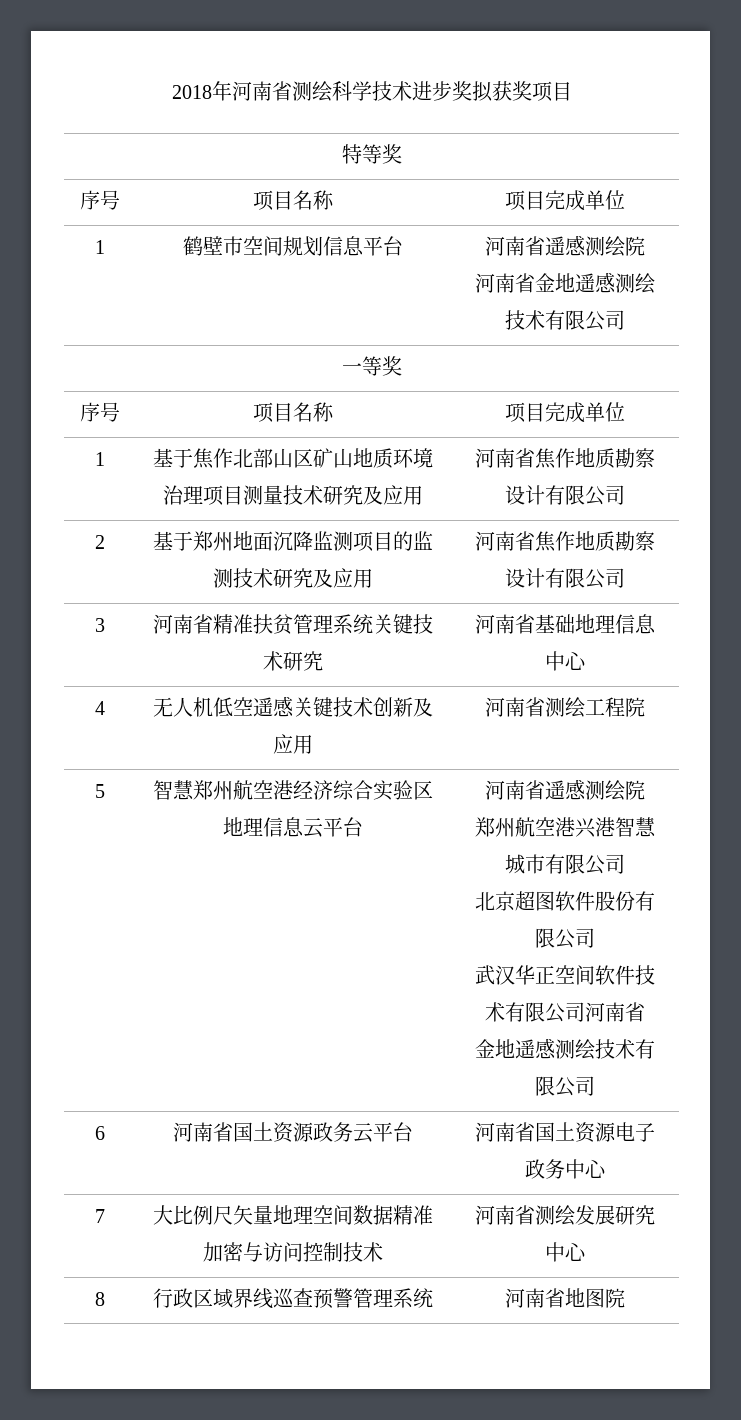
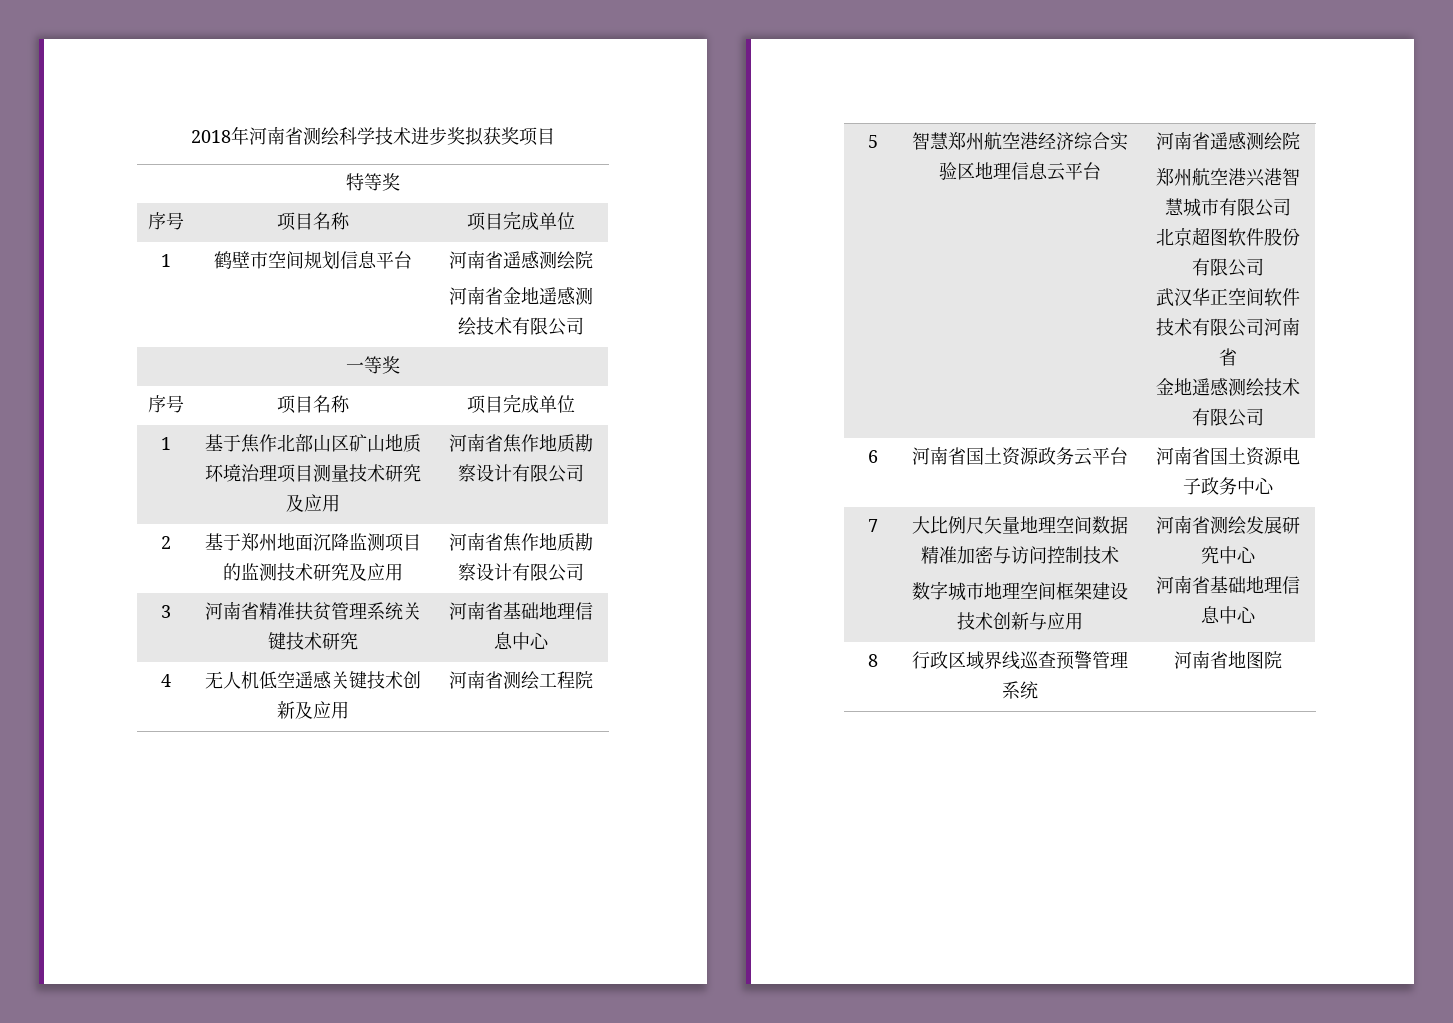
(383, 1252) none -> [912,581,1128,601] [957,612,1083,630] // 数字城市地理空间框架建设技术创新与应用
(587, 1251) none -> [1155,575,1300,594] [1200,606,1256,624] // 河南省基础地理信息中心

